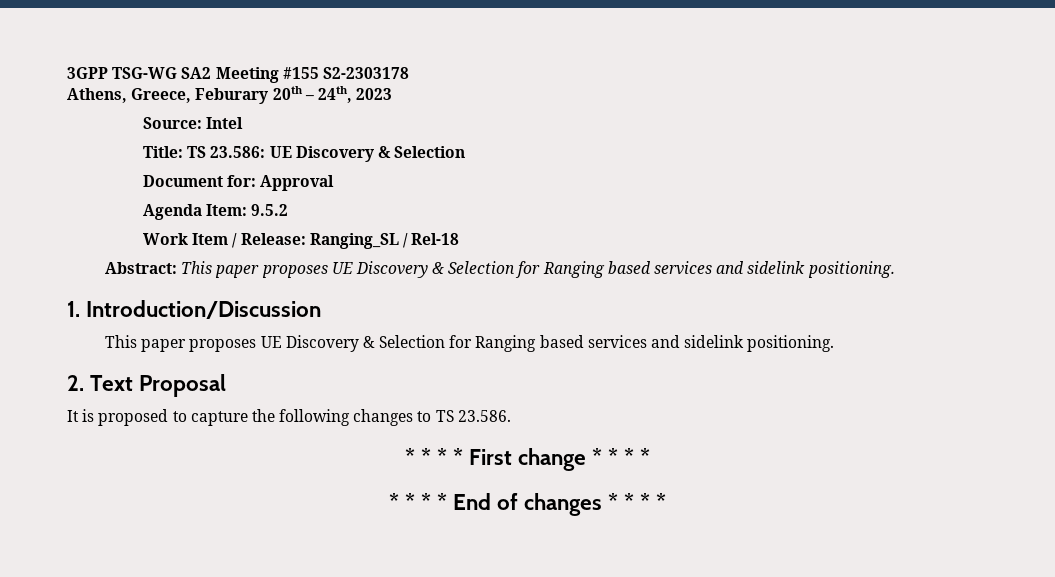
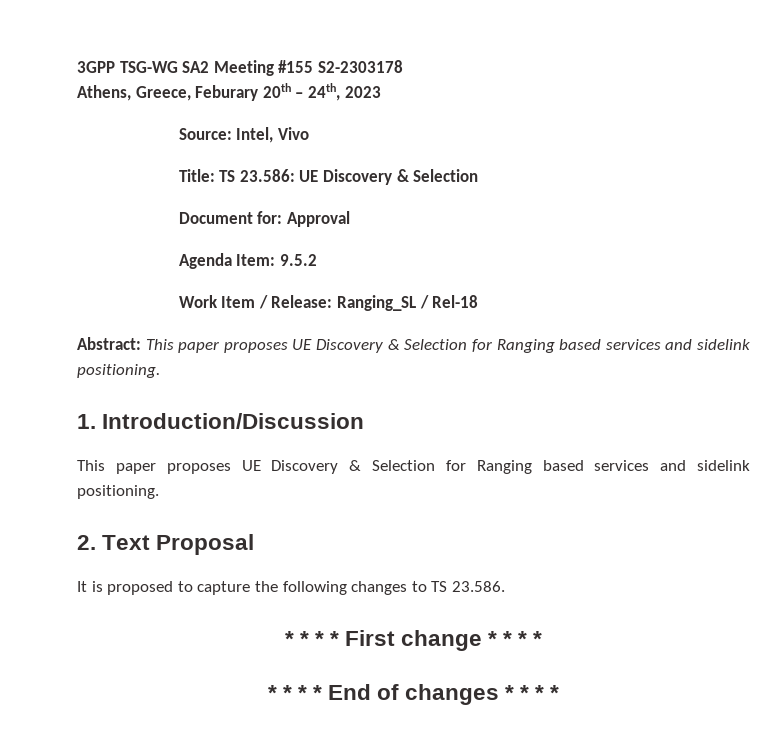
[206,117,244,129] Intel -> [236,127,309,143] Intel, Vivo

